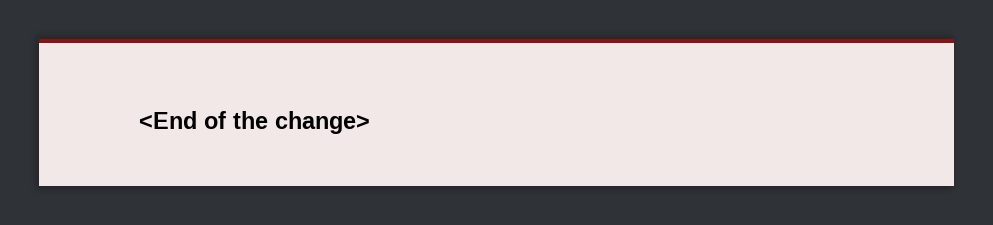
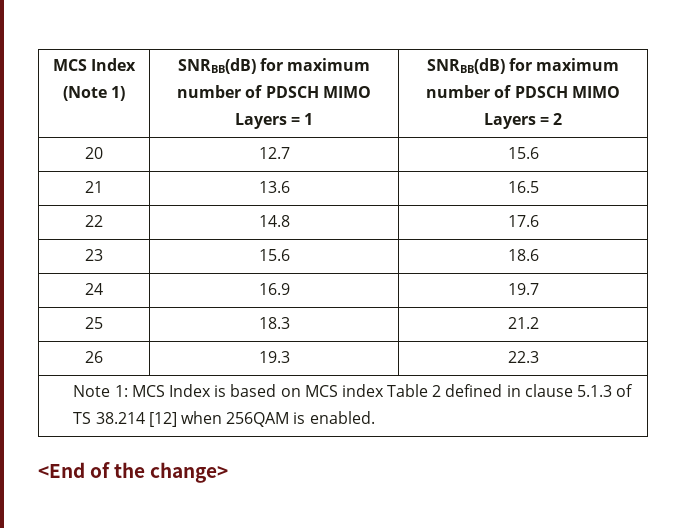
(139, 120) none -> [52,58,137,71] [62,86,126,101] [177,58,371,74] [177,85,371,98] [234,113,314,129] [426,58,620,74] [426,85,620,98] [483,113,563,129] [85,147,103,159] [258,147,290,159] [507,147,539,159] [85,181,103,193] [258,181,290,193] [507,181,539,193] [85,215,103,227] [258,215,290,227] [507,215,539,227] [85,249,103,261] [258,249,290,261] [507,249,539,261] [85,283,103,295] [258,283,290,295] [507,283,539,295] [85,317,103,329] [258,317,290,329] [507,317,539,329] [85,351,103,363] [258,351,290,363] [507,351,539,363] [73,384,634,397] [73,411,375,427] MCS Index (Note 1) | SNRBB(dB) for maximum number of PDSCH MIMO Layers = 1 | SNRBB(dB) for maximum number of PDSCH MIMO Layers = 2 // 20 | 12.7 | 15.6 // 21 | 13.6 | 16.5 // 22 | 14.8 | 17.6 // 23 | 15.6 | 18.6 // 24 | 16.9 | 19.7 // 25 | 18.3 | 21.2 // 26 | 19.3 | 22.3 // Note 1: MCS Index is based on MCS index Table 2 defined in clause 5.1.3 of TS 38.214 [12] when 256QAM is enabled. //

